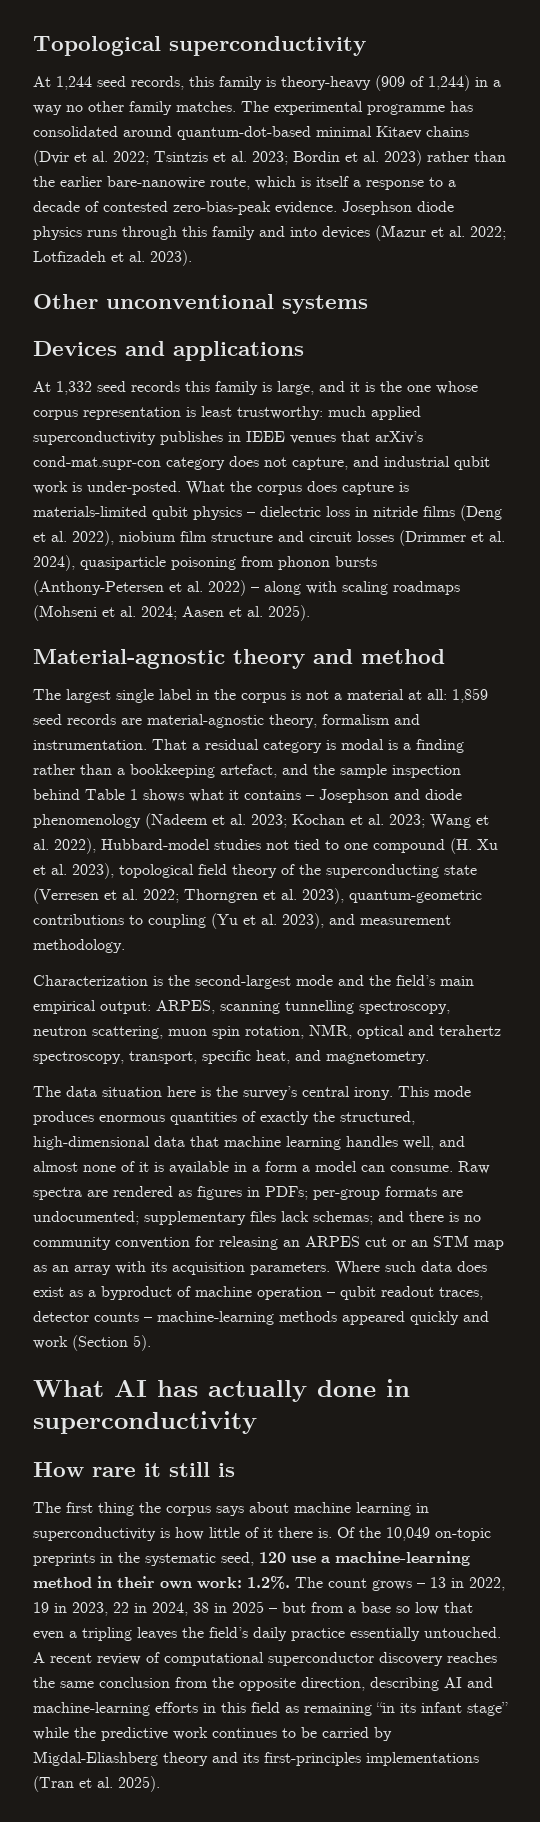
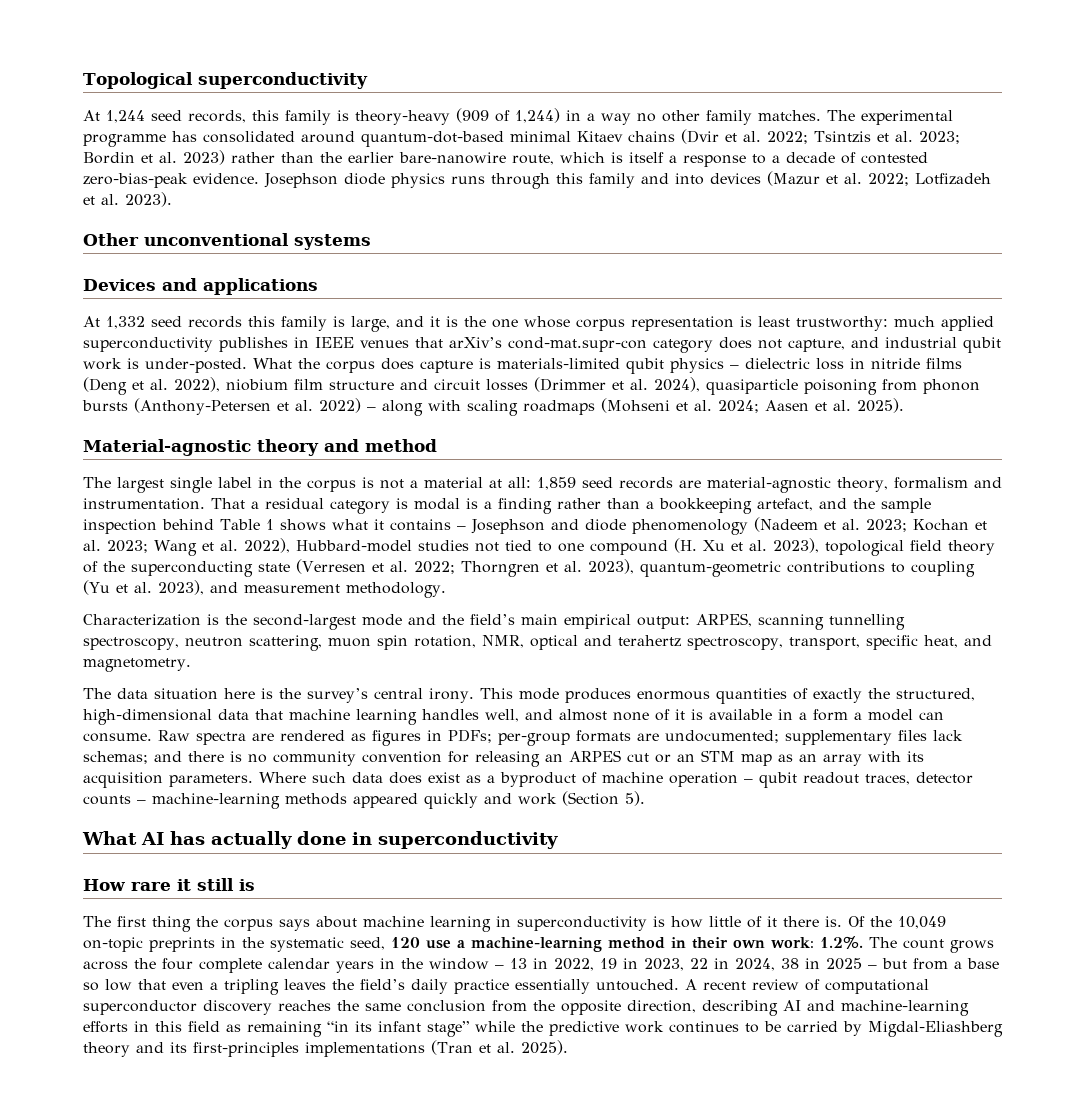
(412, 1585) none -> [83,958,489,973] across the four complete calendar years in the window

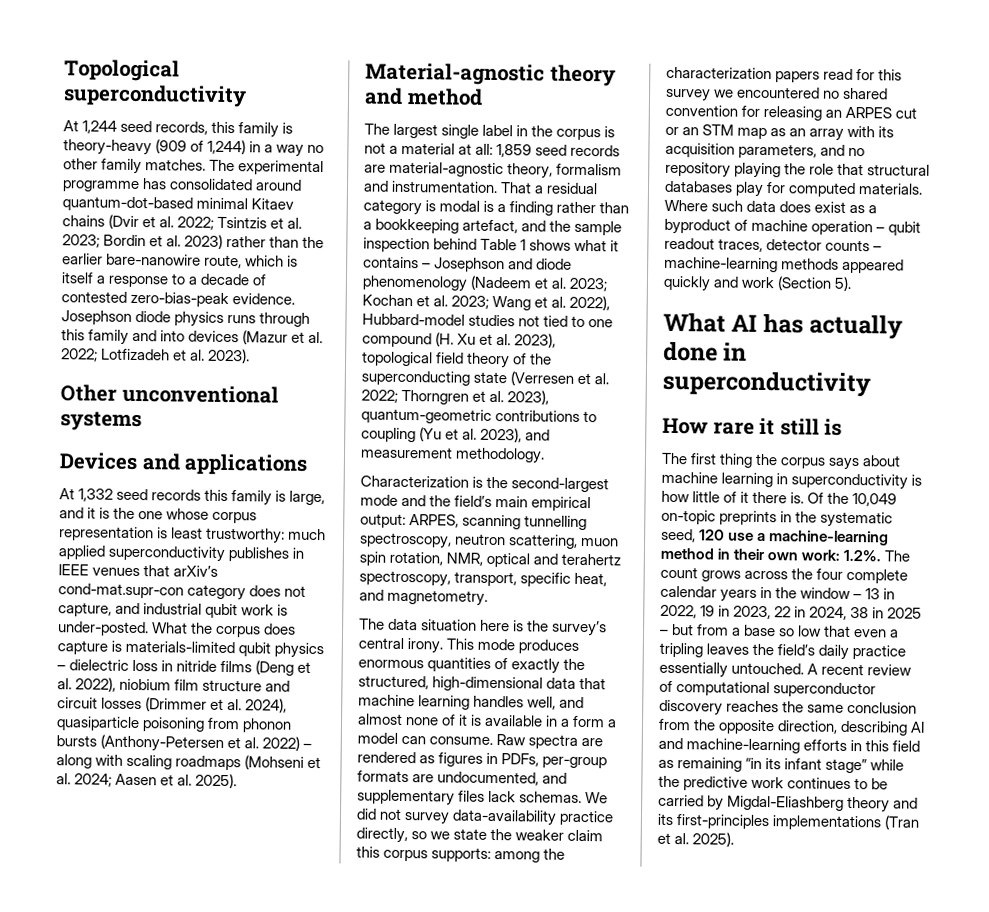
[448,729,492,743] PDFs; -> [501,753,540,767] PDFs,
[665,730,779,743] undocumented; -> [437,771,568,786] undocumented, and
[83,751,356,766] schemas; and there is no community -> [519,791,609,804] [356,808,615,826] [356,827,604,844] [356,846,566,863] [666,66,903,83] [665,86,889,102] schemas. We did not survey data-availability practice directly, so we state the weaker claim this corpus supports: among the characterization papers read for this survey we encountered no shared
[169,774,253,787] parameters. -> [738,143,866,159] [665,161,931,179] [664,180,924,198] parameters, and no repository playing the role that structural databases play for computed materials.

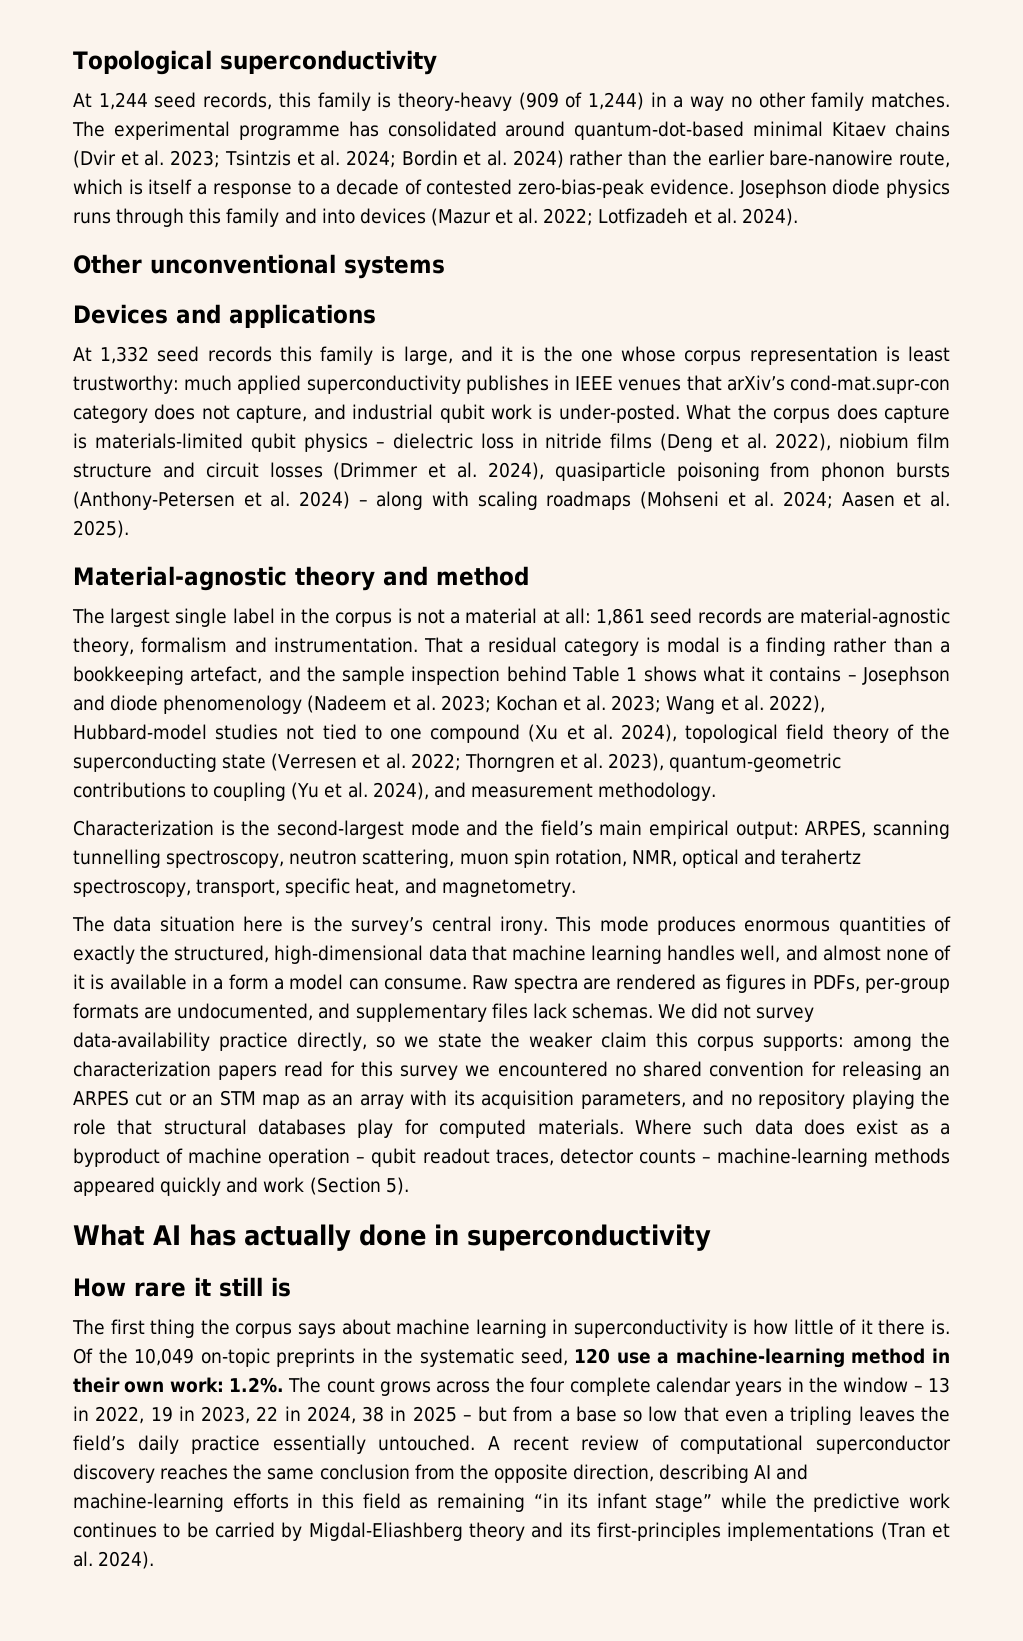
[177,216,215,230] 2022; -> [170,150,221,168] 2023;
[62,234,100,248] 2023; -> [345,150,396,168] 2024;
[184,234,224,249] 2023) -> [512,150,564,168] 2024)
[208,348,251,364] 2023). -> [741,208,798,226] 2024).
[262,736,301,751] 2022) -> [298,491,350,509] 2024)
[496,144,533,158] 1,859 -> [596,608,646,626] 1,861
[435,332,557,348] (H. Xu et al. 2023), -> [528,724,677,742] (Xu et al. 2024),
[480,427,523,443] 2023), -> [372,782,429,800] 2024),
[692,832,735,847] 2025). -> [98,1551,155,1569] 2024).

